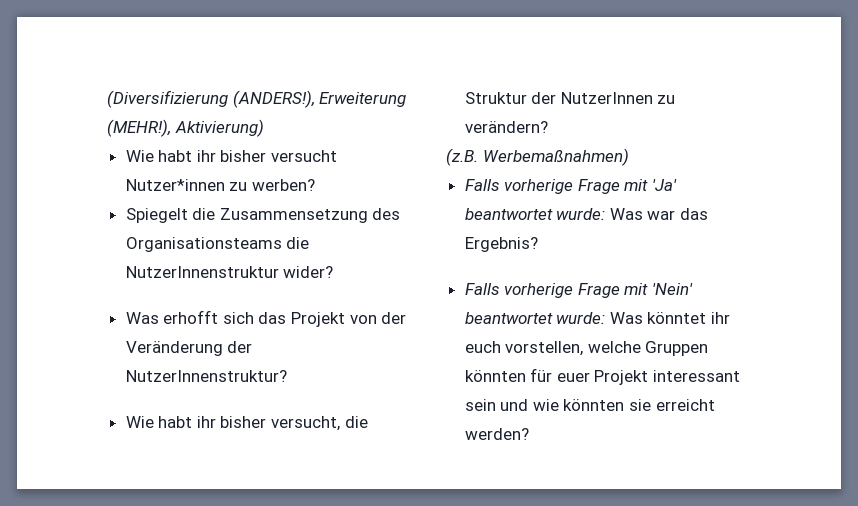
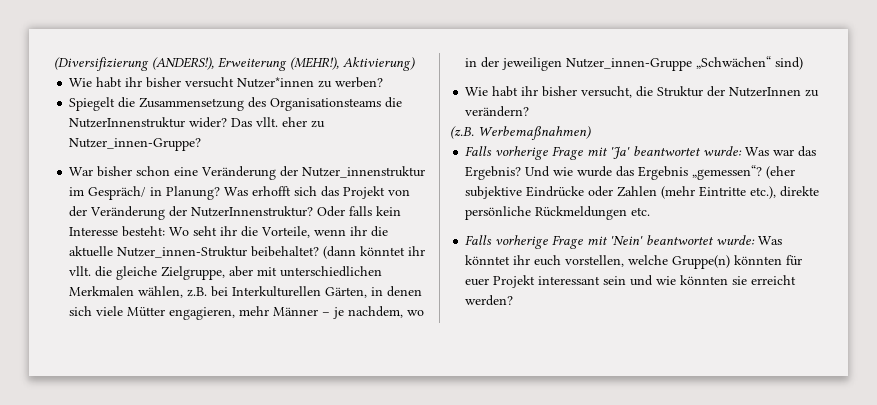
(334, 272) // -> [231,117,326,128] [69,138,202,151] [69,166,426,180] [69,186,221,200] Das vllt. eher zu Nutzer_innen-Gruppe? // War bisher schon eine Veränderung der Nutzer_innenstruktur im Gespräch/ in Planung?
(287, 376) none -> [317,206,402,217] [69,226,389,238] [69,246,426,259] [69,266,383,280] [69,286,423,298] [69,306,425,320] [465,56,804,71] Oder falls kein Interesse besteht: Wo seht ihr die Vorteile, wenn ihr die aktuelle Nutzer_innen-Struktur beibehaltet? (dann könntet ihr vllt. die gleiche Zielgruppe, aber mit unterschiedlichen Merkmalen wählen, z.B. bei Interkulturellen Gärten, in denen sich viele Mütter engagieren, mehr Männer – je nachdem, wo in der jeweiligen Nutzer_innen-Gruppe „Schwächen“ sind)
(538, 244) none -> [525,165,796,180] [465,186,820,199] [465,206,651,220] Und wie wurde das Ergebnis „gemessen“? (eher subjektive Eindrücke oder Zahlen (mehr Eintritte etc.), direkte persönliche Rückmeldungen etc.
[645,341,709,356] Gruppen -> [672,255,731,269] Gruppe(n)

